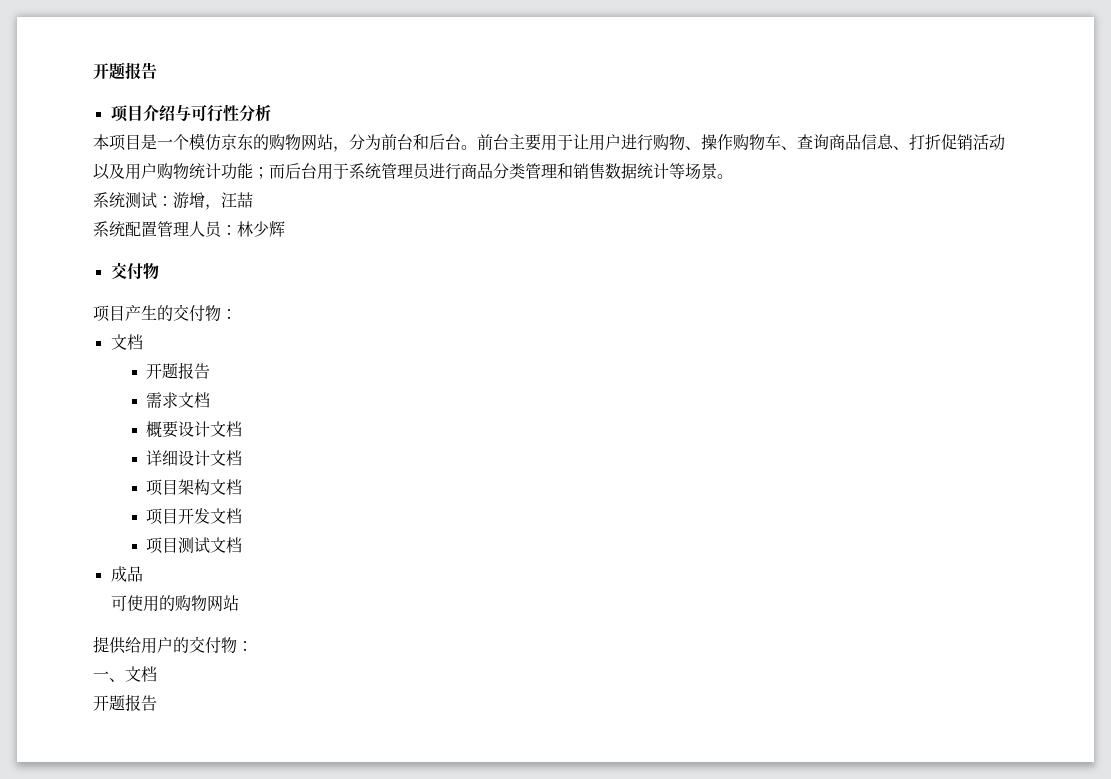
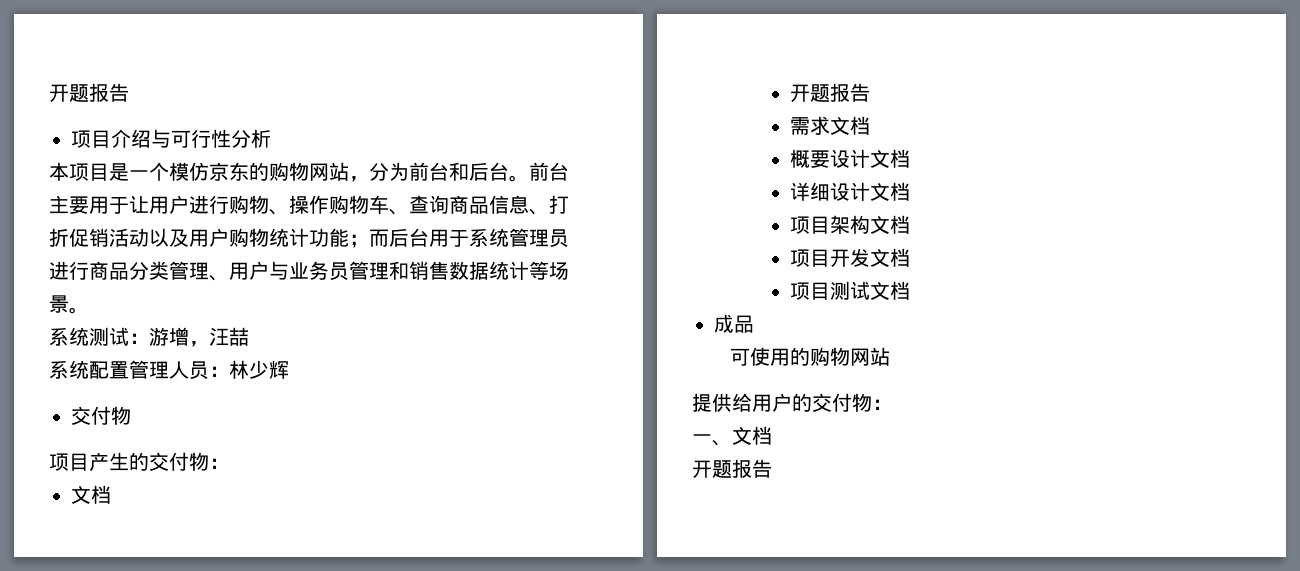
(557, 170) none -> [209,261,389,281] 、用户与业务员管理

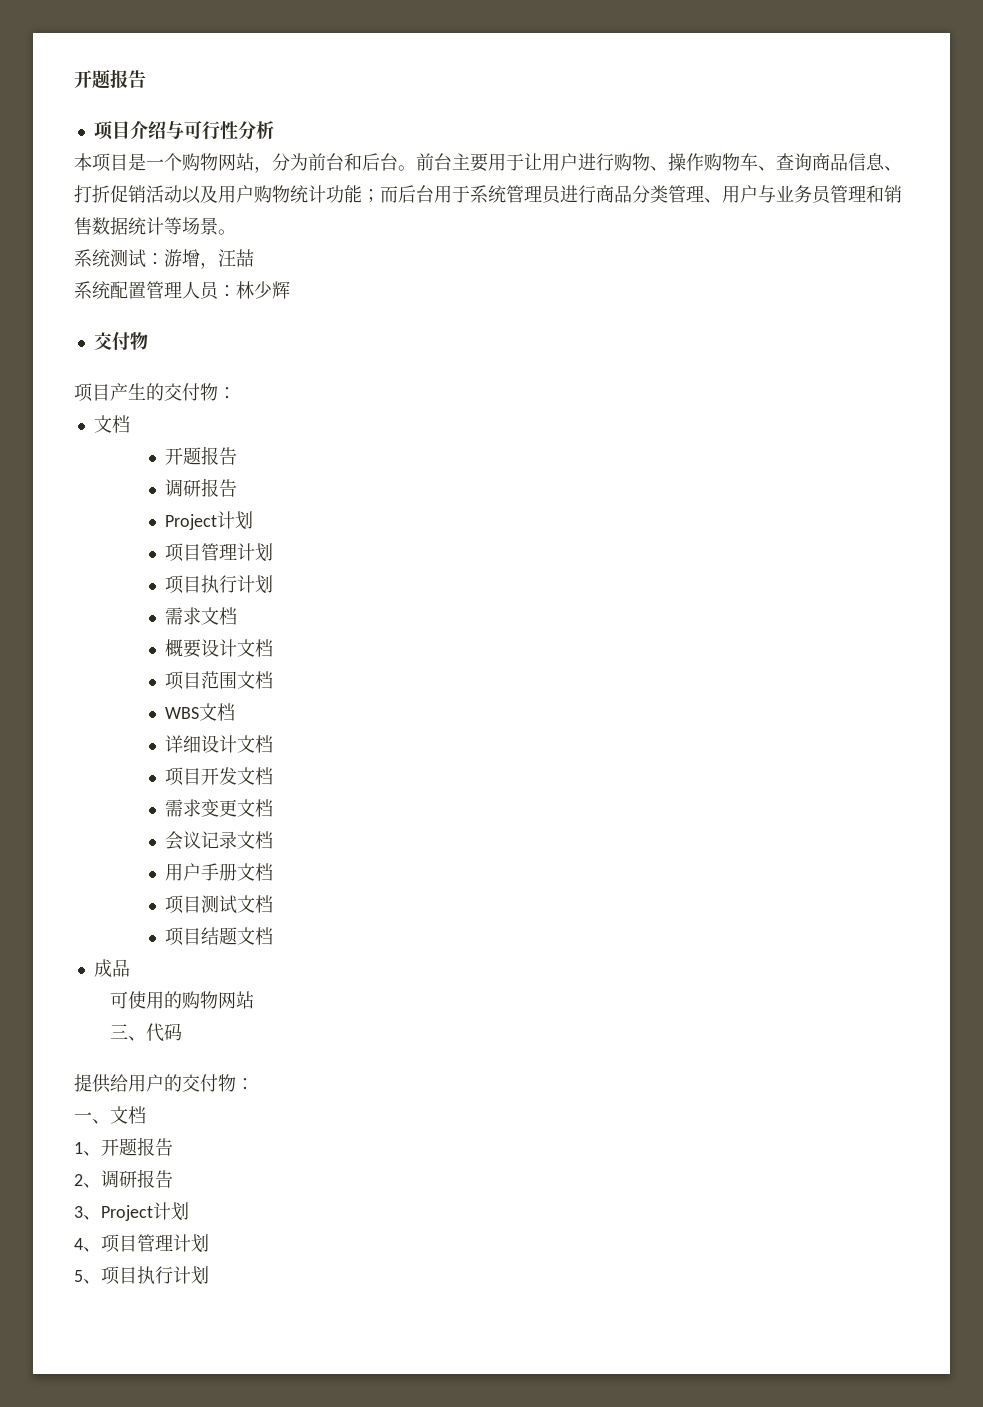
[169,162,269,181] 模仿京东的 -> (182, 162) none
(870, 92) none -> [164,478,237,497] [164,511,253,530] [164,543,273,562] [164,575,273,594] // 调研报告 // Project计划 // 项目管理计划 // 项目执行计划
(910, 158) none -> [164,671,273,690] [164,703,235,721] // 项目范围文档 // WBS文档
[789,215,910,234] // 项目架构文档 -> (273, 744) none
(910, 257) none -> [164,799,273,817] [164,831,273,850] [164,863,273,881] // 需求变更文档 // 会议记录文档 // 用户手册文档
(910, 290) none -> [164,927,273,946] // 项目结题文档
(890, 356) none -> [109,1023,182,1042] // 三、代码
[692,459,772,478] 开题报告 -> [74,1137,173,1156] [74,1169,173,1188] [74,1202,189,1221] [74,1234,209,1253] [74,1266,209,1285] 1、开题报告 // 2、调研报告 // 3、Project计划 // 4、项目管理计划 // 5、项目执行计划

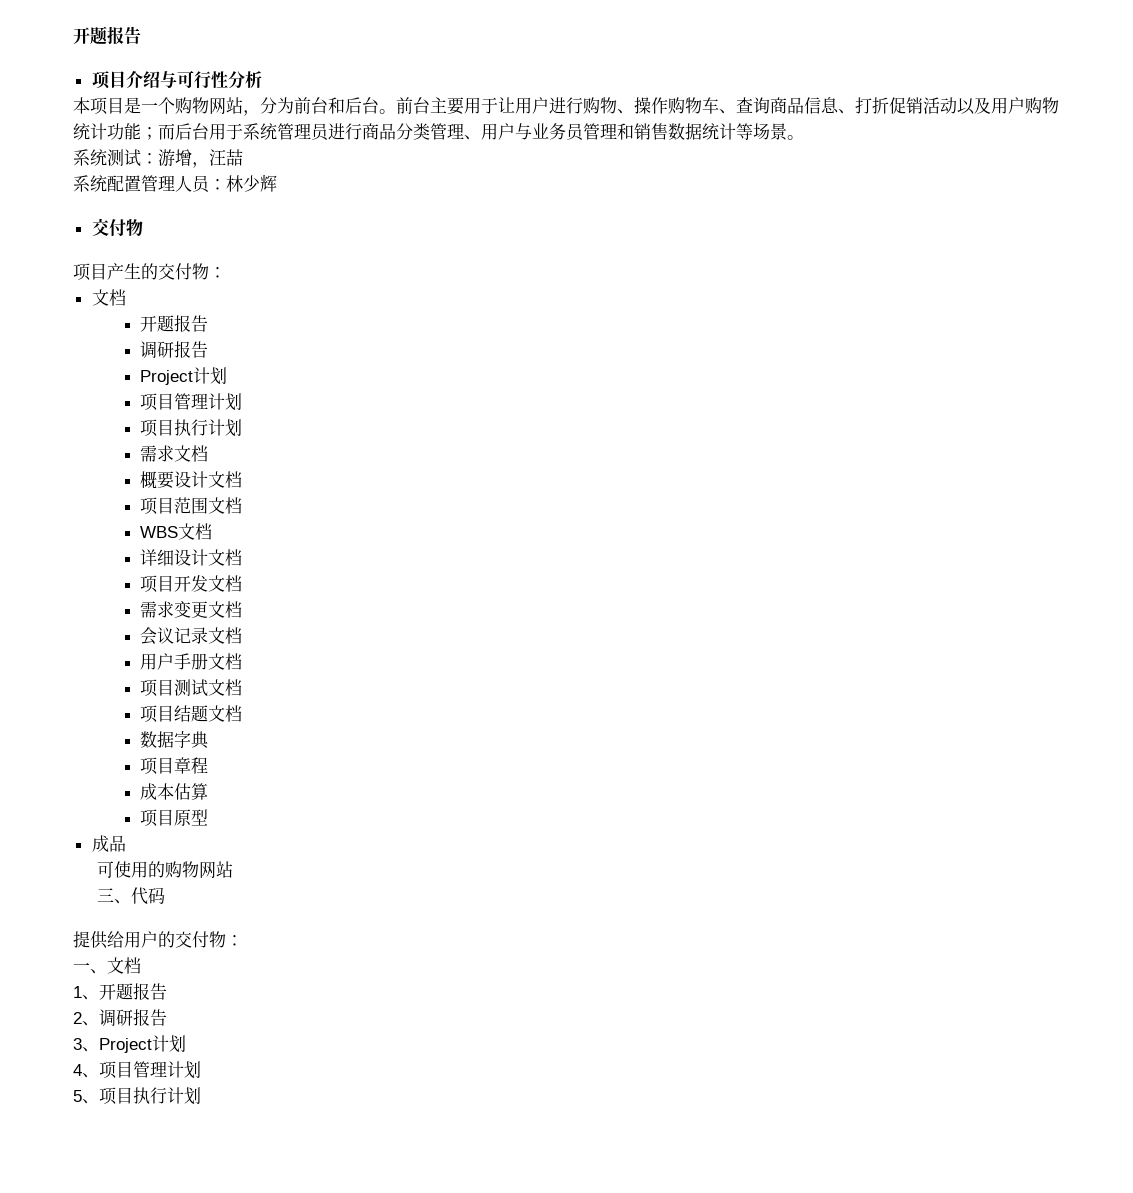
(273, 936) none -> [139,731,209,749] [139,757,208,775] [139,783,208,800] [139,809,208,827] // 数据字典 // 项目章程 // 成本估算 // 项目原型

